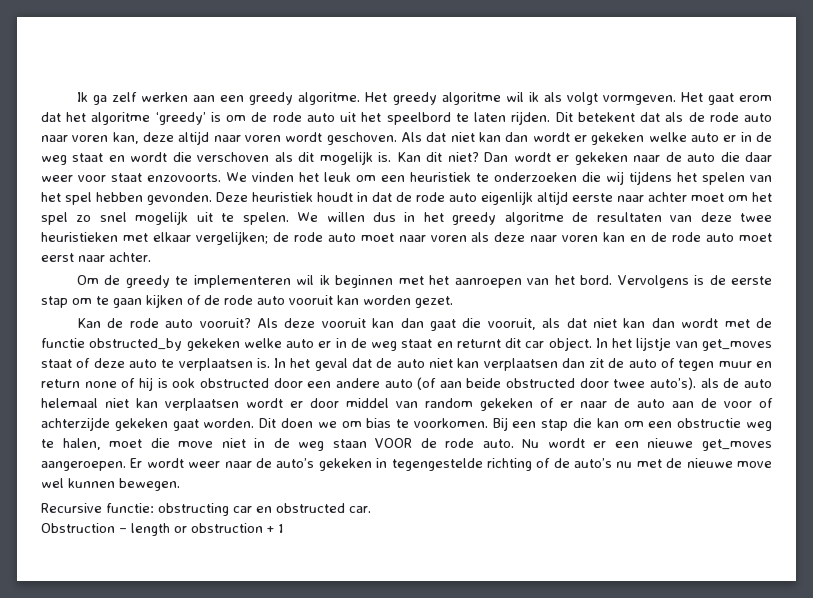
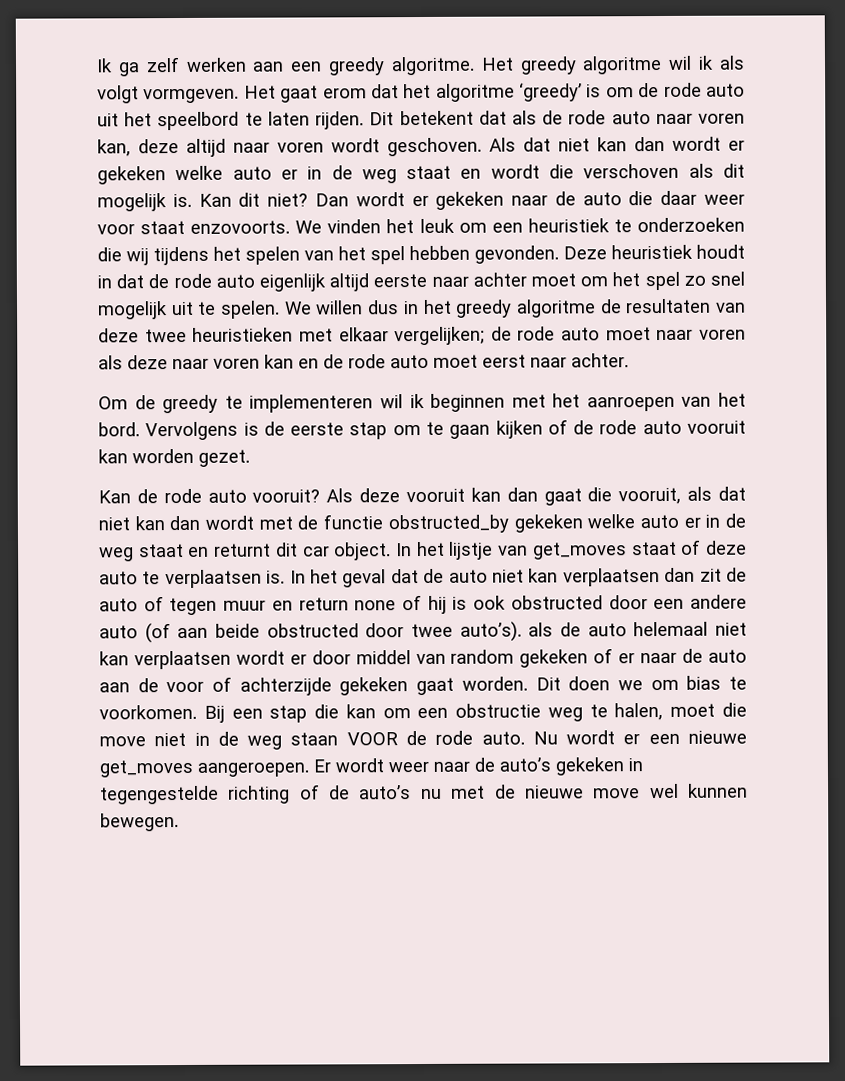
[41,503,371,516] [41,523,284,536] // Recursive functie: obstructing car en obstructed car. // Obstruction – length or obstruction + 1 -> (179, 822) none

